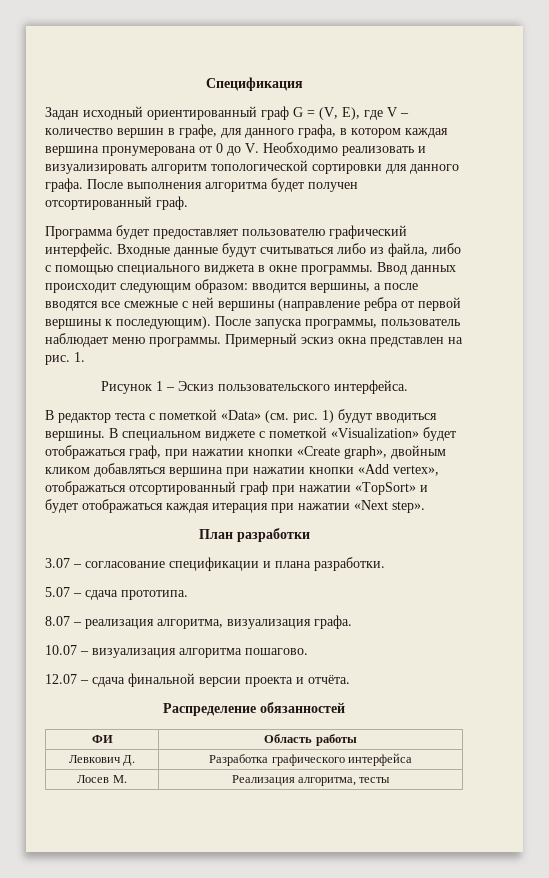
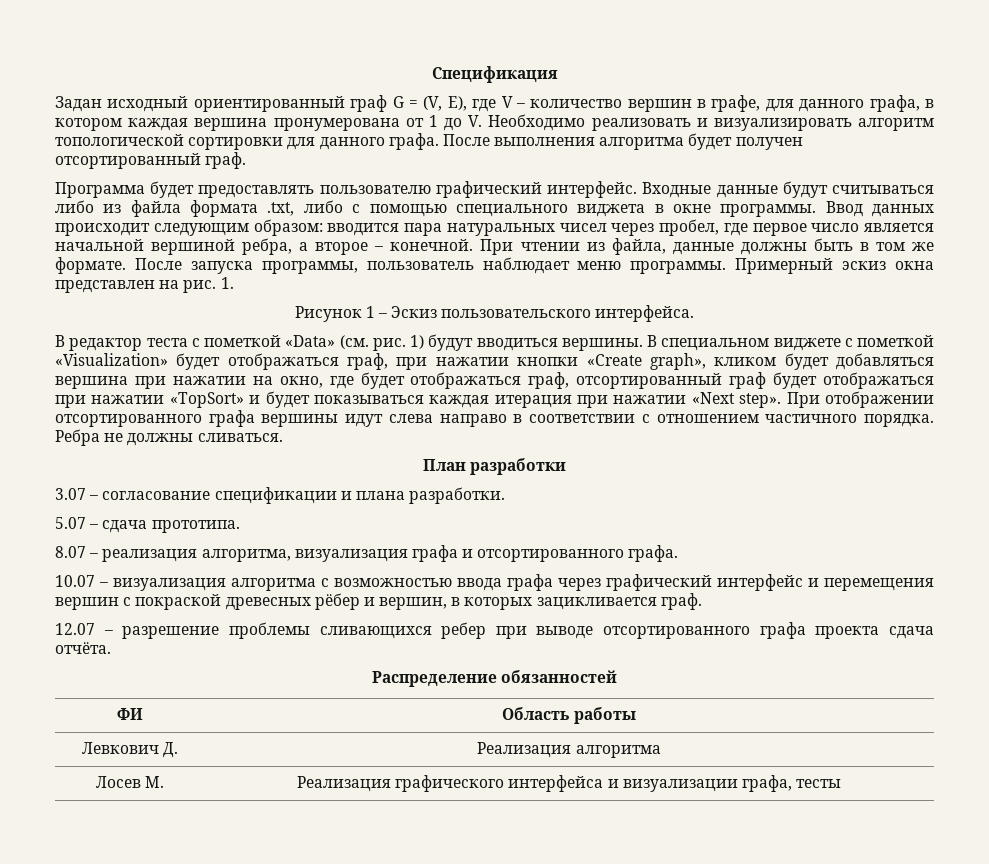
[216,143,223,153] 0 -> [428,115,438,127] 1
[153,229,238,239] предоставляет -> [198,185,315,198] предоставлять
[388,243,428,257] файла, -> [130,200,295,217] файла формата .txt,
[310,283,418,293] [45,297,461,311] [45,316,211,329] вершины, а после вводятся все смежные с ней вершины (направление ребра от первой вершины к последующим). -> [404,219,934,236] [55,238,934,255] [55,257,126,274] пара натуральных чисел через пробел, где первое число является начальной вершиной ребра, а второе – конечной. При чтении из файла, данные должны быть в том же формате.
[391,445,446,459] [45,467,90,474] двойным кликом -> [714,353,829,370] кликом будет
[309,464,439,476] [45,481,268,495] кнопки «Add vertex», отображаться отсортированный граф -> [252,372,934,389] на окно, где будет отображаться граф, отсортированный граф будет отображаться
[82,499,163,513] отображаться -> [313,395,424,404] показываться
(425, 507) none -> [786,391,934,408] [55,410,935,427] [55,429,283,446] При отображении отсортированного графа вершины идут слева направо в соответствии с отношением частичного порядка. Ребра не должны сливаться.
(311, 624) none -> [411,545,625,562] графа и отсортированного
[245,648,308,655] [45,673,304,687] пошагово. // 12.07 – сдача финальной версии проекта и -> [321,574,934,591] [55,593,702,610] [55,622,934,639] с возможностью ввода графа через графический интерфейс и перемещения вершин с покраской древесных рёбер и вершин, в которых зацикливается граф. // 12.07 – разрешение проблемы сливающихся ребер при выводе отсортированного графа проекта сдача
[209,753,412,766] Разработка графического интерфейса -> [477,742,661,758] Реализация алгоритма
[298,777,356,786] алгоритма, -> [395,775,792,792] графического интерфейса и визуализации графа,

